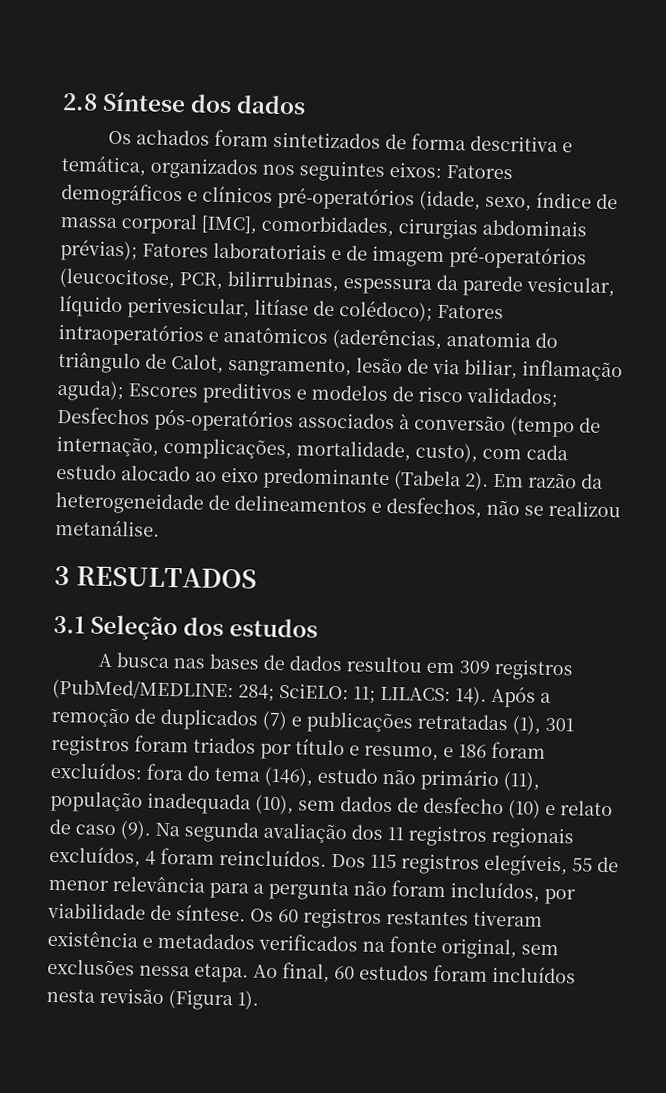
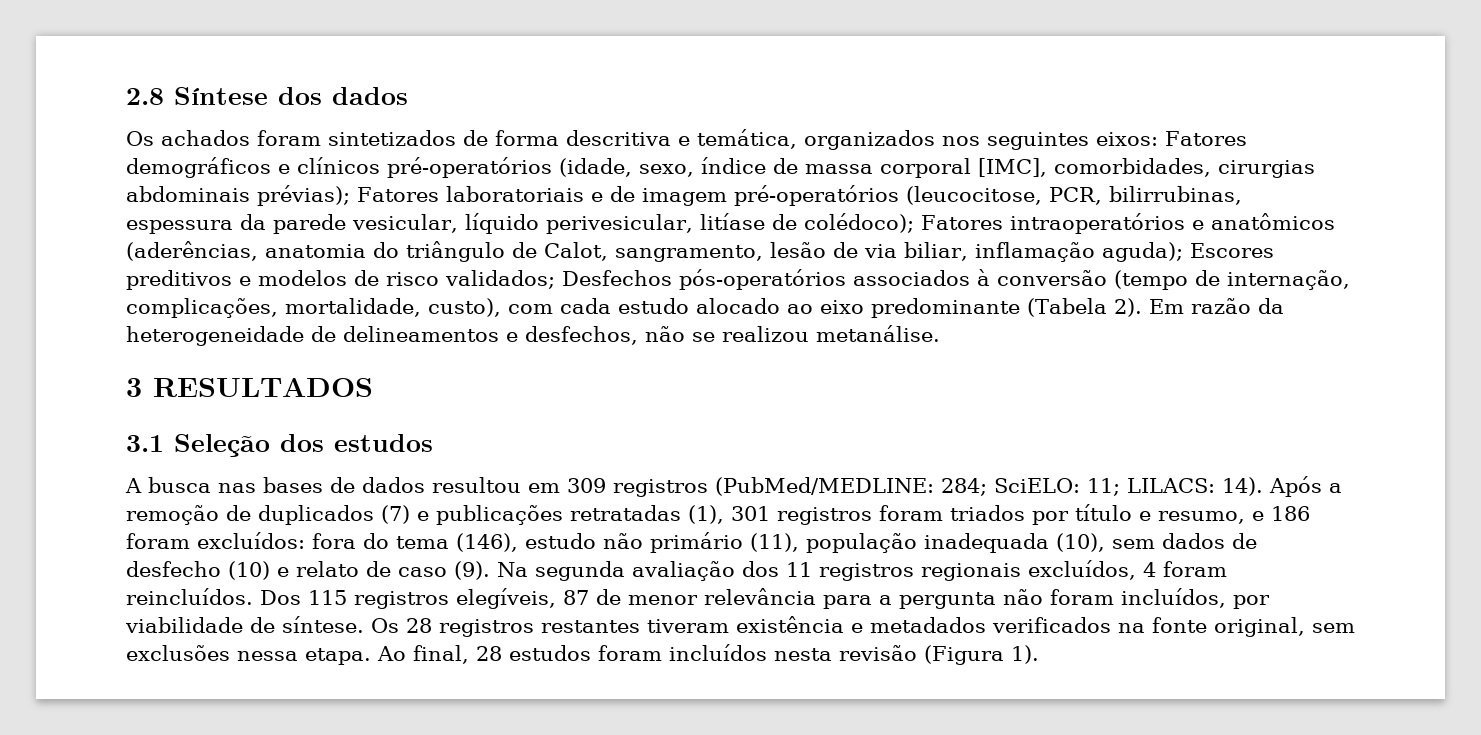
[572,857,593,872] 55 -> [563,590,589,605] 87
[278,909,299,923] 60 -> [406,618,432,633] 28
[334,966,355,980] 60 -> [476,646,502,661] 28

